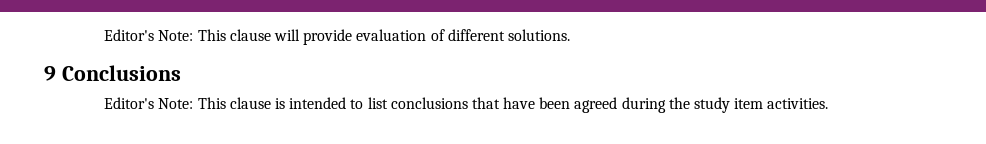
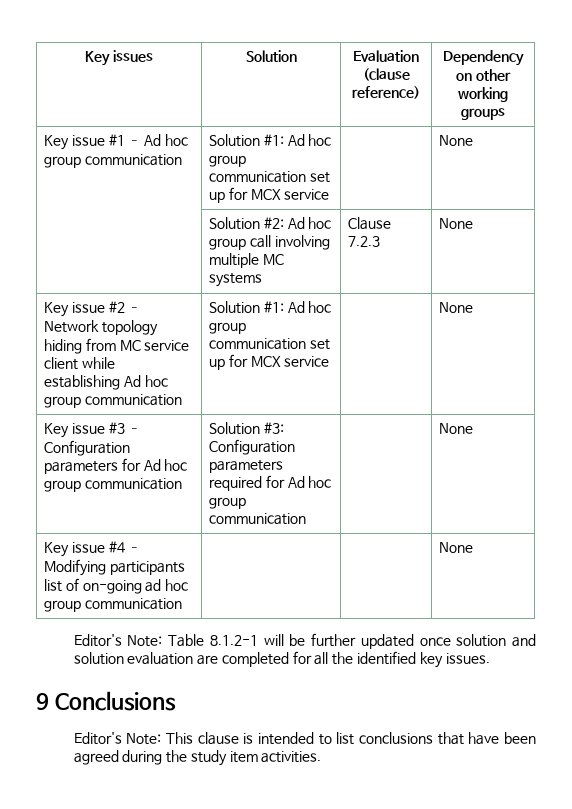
[104,29,570,45] Editor's Note: This clause will provide evaluation of different solutions. -> [85,50,153,66] [245,50,297,62] [353,50,419,62] [362,68,410,81] [352,86,420,99] [443,50,524,66] [456,69,511,81] [458,87,508,102] [461,108,505,120] [44,134,188,150] [44,154,182,168] [209,134,332,147] [209,155,247,167] [209,171,330,183] [209,187,330,203] [439,135,474,146] [209,217,332,230] [209,235,330,250] [209,253,284,268] [209,273,263,287] [348,217,392,230] [348,236,381,247] [439,218,474,229] [44,301,141,317] [44,320,158,336] [44,338,190,354] [44,357,115,370] [44,375,168,390] [44,394,182,408] [209,301,332,314] [209,322,247,334] [209,338,330,350] [209,354,330,370] [439,302,474,313] [44,422,141,438] [44,440,131,456] [44,458,188,474] [44,478,182,492] [209,422,284,435] [209,439,296,455] [209,460,284,473] [209,475,332,491] [209,497,247,509] [209,513,307,525] [439,423,474,434] [44,541,141,557] [44,559,185,576] [44,578,189,594] [44,598,182,612] [439,542,474,553] [73,633,537,649] [73,651,490,668] Key issues | Solution | Evaluation (clause reference) | Dependency on other working groups // Key issue #1 – Ad hoc group communication | Solution #1: Ad hoc group communication set up for MCX service | | None // | Solution #2: Ad hoc group call involving multiple MC systems | Clause 7.2.3 | None // Key issue #2 – Network topology hiding from MC service client while establishing Ad hoc group communication | Solution #1: Ad hoc group communication set up for MCX service | | None // Key issue #3 – Configuration parameters for Ad hoc group communication | Solution #3: Configuration parameters required for Ad hoc group communication | | None // Key issue #4 – Modifying participants list of on-going ad hoc group communication | | | None // Editor's Note: Table 8.1.2-1 will be further updated once solution and solution evaluation are completed for all the identified key issues.

